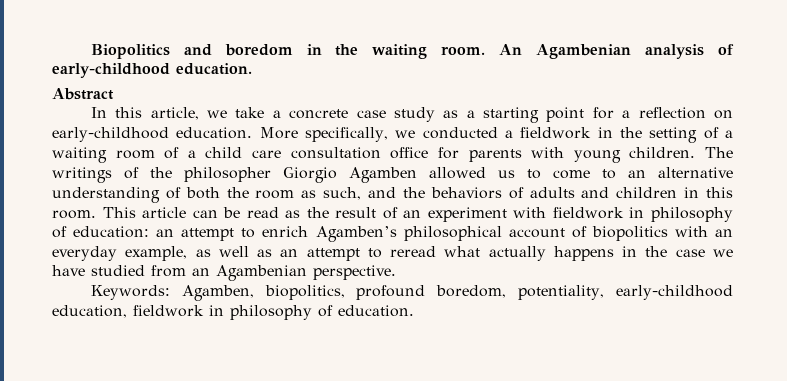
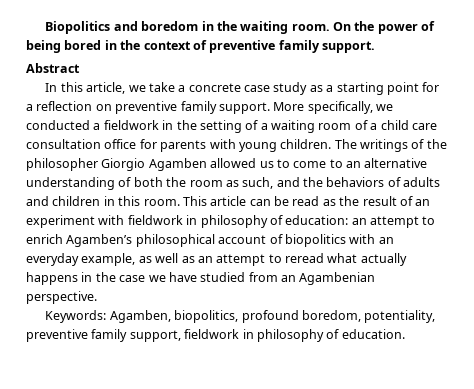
[499,44,734,59] [52,63,252,78] An Agambenian analysis of early-childhood education. -> [333,21,436,34] [26,40,375,53] On the power of being bored in the context of preventive family support.
[52,127,253,142] early-childhood education. -> [115,101,270,114] preventive family support.
[616,285,733,300] [52,305,127,318] early-childhood education, -> [26,329,181,342] preventive family support,

